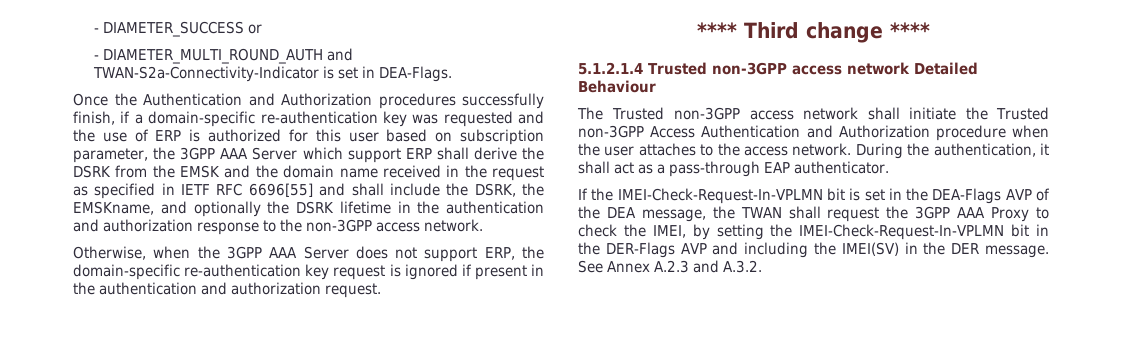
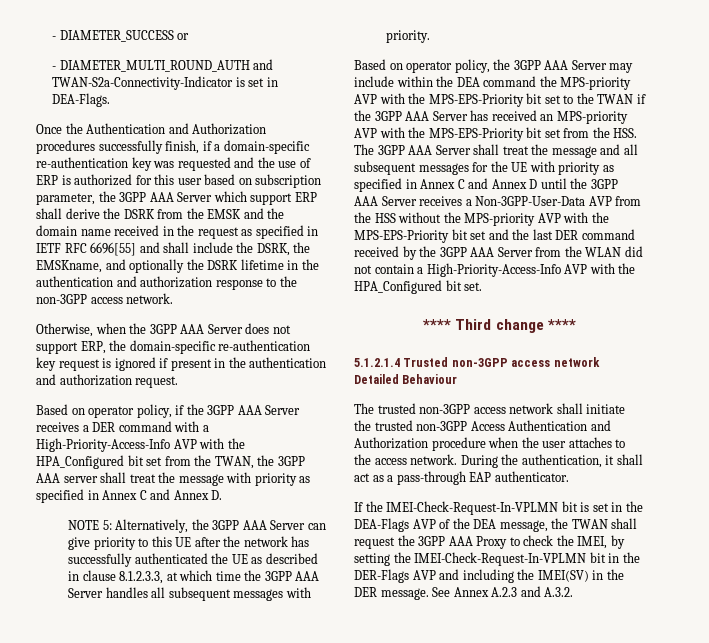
(381, 290) none -> [36,404,301,418] [36,421,209,432] [36,438,245,452] [36,455,305,469] [36,472,311,486] [36,489,223,503] [68,519,326,533] [68,536,310,550] [68,553,318,567] [68,570,320,584] [68,587,311,601] [386,30,431,43] [354,59,634,73] [354,76,632,90] [354,93,646,107] [354,110,628,124] [354,127,638,141] [354,144,638,158] [354,161,614,175] [354,178,618,192] [354,196,642,206] [354,212,609,226] [354,229,635,243] [354,246,643,260] [354,263,636,277] [354,280,483,294] // Based on operator policy, if the 3GPP AAA Server receives a DER command with a High-Priority-Access-Info AVP with the HPA_Configured bit set from the TWAN, the 3GPP AAA server shall treat the message with priority as specified in Annex C and Annex D. // NOTE 5: Alternatively, the 3GPP AAA Server can give priority to this UE after the network has successfully authenticated the UE as described in clause 8.1.2.3.3, at which time the 3GPP AAA Server handles all subsequent messages with priority. // Based on operator policy, the 3GPP AAA Server may include within the DEA command the MPS-priority AVP with the MPS-EPS-Priority bit set to the TWAN if the 3GPP AAA Server has received an MPS-priority AVP with the MPS-EPS-Priority bit set from the HSS. The 3GPP AAA Server shall treat the message and all subsequent messages for the UE with priority as specified in Annex C and Annex D until the 3GPP AAA Server receives a Non-3GPP-User-Data AVP from the HSS without the MPS-priority AVP with the MPS-EPS-Priority bit set and the last DER command received by the 3GPP AAA Server from the WLAN did not contain a High-Priority-Access-Info AVP with the HPA_Configured bit set.
[611,107,665,120] Trusted -> [377,403,416,414] trusted
[996,107,1050,120] Trusted -> [374,420,413,431] trusted

